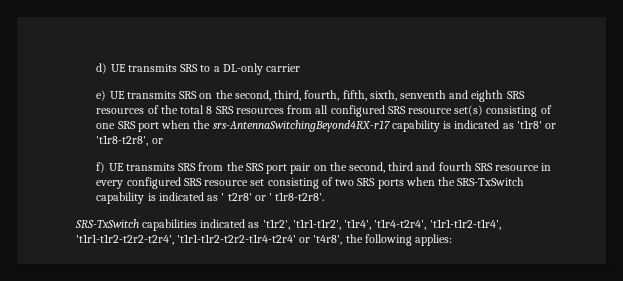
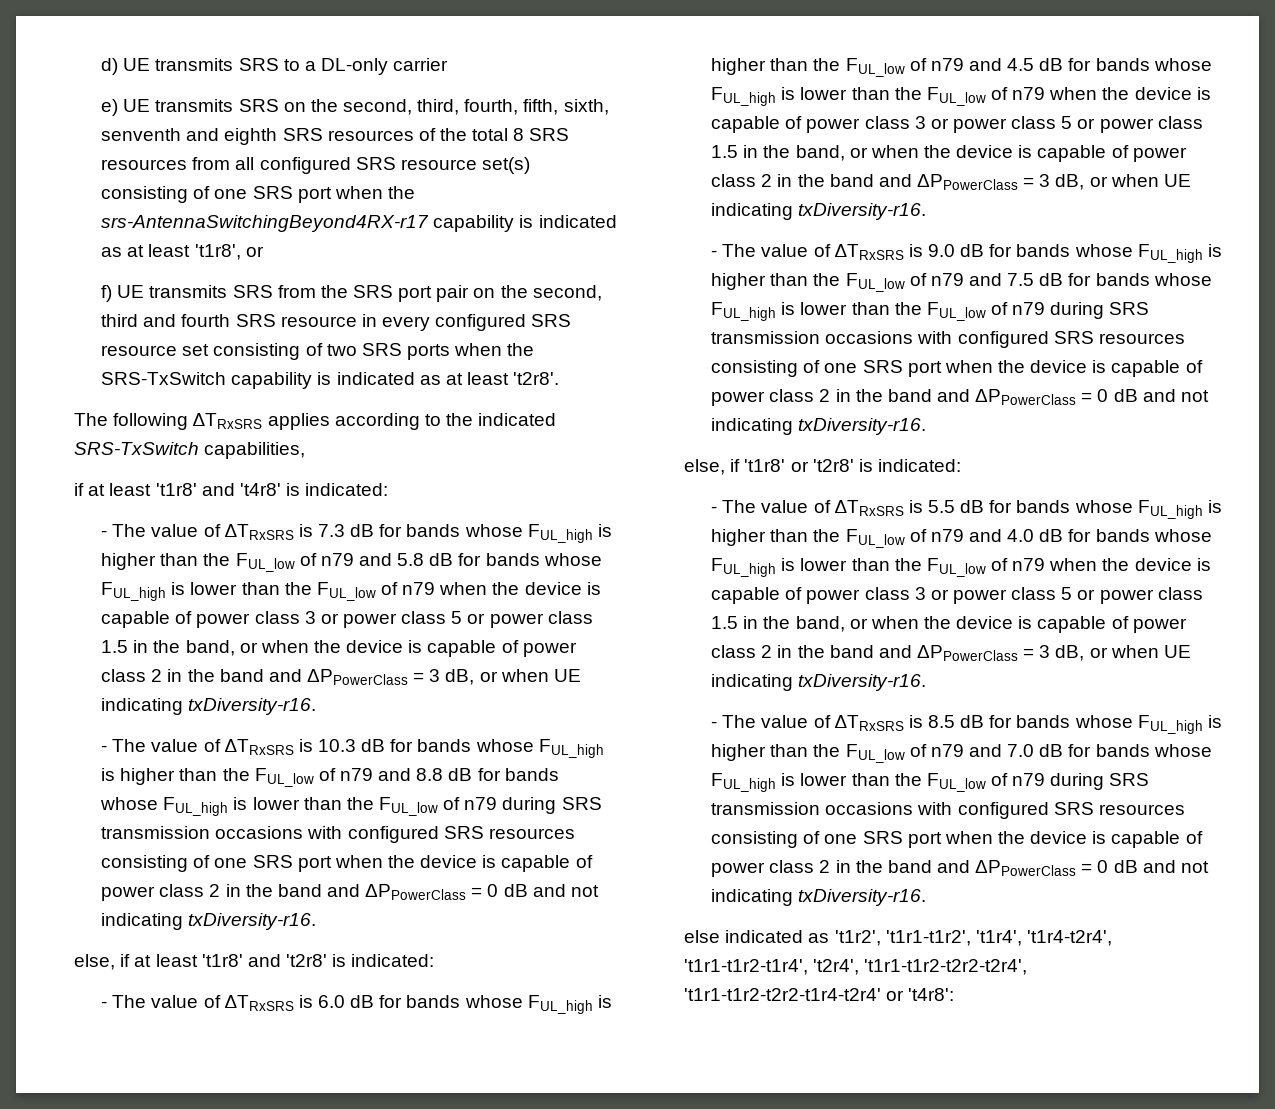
[516,120,556,129] [96,135,149,146] 't1r8' or 't1r8-t2r8', -> [127,244,241,260] at least 't1r8',
[221,192,325,201] [74,219,197,231] ' t2r8' or ' t1r8-t2r8'. // SRS-TxSwitch capabilities -> [445,372,560,385] [74,413,557,430] [74,442,306,459] [74,483,389,496] [101,524,612,543] [101,553,602,572] [101,582,601,601] [101,611,593,628] [101,640,577,657] [101,669,581,685] [101,698,317,715] [101,739,604,758] [101,768,559,787] [100,797,602,816] [101,826,575,843] [101,855,593,872] [101,884,599,901] [101,913,317,930] [74,954,435,970] [101,995,612,1014] [711,58,1212,77] [711,87,1211,106] [711,116,1203,133] [711,145,1187,162] [711,174,1191,190] [711,203,927,220] [711,244,1222,263] [711,273,1212,292] [711,302,1150,321] [711,331,1185,348] [711,360,1203,377] [711,389,1209,406] [711,418,927,435] [684,459,961,475] [711,500,1222,519] [711,529,1212,548] [711,558,1211,577] [711,587,1203,604] [711,616,1187,633] [711,645,1191,661] [711,674,927,691] [711,715,1222,734] [711,744,1212,763] [711,773,1150,792] [711,802,1185,819] [711,831,1203,848] [711,860,1209,877] [711,889,927,906] [684,930,721,943] at least 't2r8'. // The following ∆TRxSRS applies according to the indicated SRS-TxSwitch capabilities, // if at least 't1r8' and 't4r8' is indicated: // - The value of ∆TRxSRS is 7.3 dB for bands whose FUL_high is higher than the FUL_low of n79 and 5.8 dB for bands whose FUL_high is lower than the FUL_low of n79 when the device is capable of power class 3 or power class 5 or power class 1.5 in the band, or when the device is capable of power class 2 in the band and ΔPPowerClass = 3 dB, or when UE indicating txDiversity-r16. // - The value of ∆TRxSRS is 10.3 dB for bands whose FUL_high is higher than the FUL_low of n79 and 8.8 dB for bands whose FUL_high is lower than the FUL_low of n79 during SRS transmission occasions with configured SRS resources consisting of one SRS port when the device is capable of power class 2 in the band and ΔPPowerClass = 0 dB and not indicating txDiversity-r16. // else, if at least 't1r8' and 't2r8' is indicated: // - The value of ∆TRxSRS is 6.0 dB for bands whose FUL_high is higher than the FUL_low of n79 and 4.5 dB for bands whose FUL_high is lower than the FUL_low of n79 when the device is capable of power class 3 or power class 5 or power class 1.5 in the band, or when the device is capable of power class 2 in the band and ΔPPowerClass = 3 dB, or when UE indicating txDiversity-r16. // - The value of ∆TRxSRS is 9.0 dB for bands whose FUL_high is higher than the FUL_low of n79 and 7.5 dB for bands whose FUL_high is lower than the FUL_low of n79 during SRS transmission occasions with configured SRS resources consisting of one SRS port when the device is capable of power class 2 in the band and ΔPPowerClass = 0 dB and not indicating txDiversity-r16. // else, if 't1r8' or 't2r8' is indicated: // - The value of ∆TRxSRS is 5.5 dB for bands whose FUL_high is higher than the FUL_low of n79 and 4.0 dB for bands whose FUL_high is lower than the FUL_low of n79 when the device is capable of power class 3 or power class 5 or power class 1.5 in the band, or when the device is capable of power class 2 in the band and ΔPPowerClass = 3 dB, or when UE indicating txDiversity-r16. // - The value of ∆TRxSRS is 8.5 dB for bands whose FUL_high is higher than the FUL_low of n79 and 7.0 dB for bands whose FUL_high is lower than the FUL_low of n79 during SRS transmission occasions with configured SRS resources consisting of one SRS port when the device is capable of power class 2 in the band and ΔPPowerClass = 0 dB and not indicating txDiversity-r16. // else
(501, 224) none -> [813,959,860,975] 't2r4',
[313,234,453,246] 't4r8', the following applies: -> [908,988,955,1001] 't4r8':

